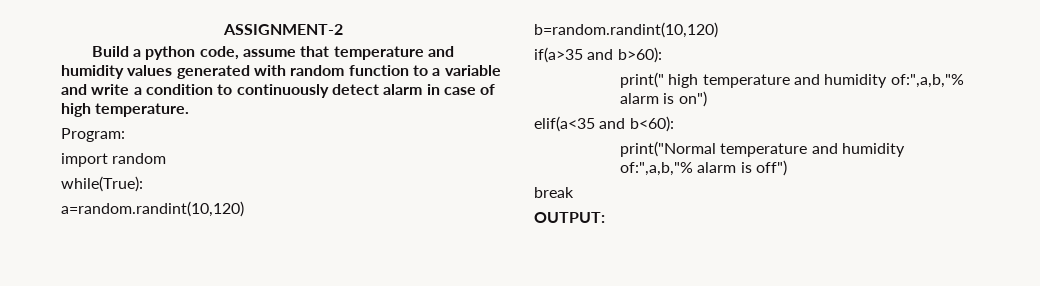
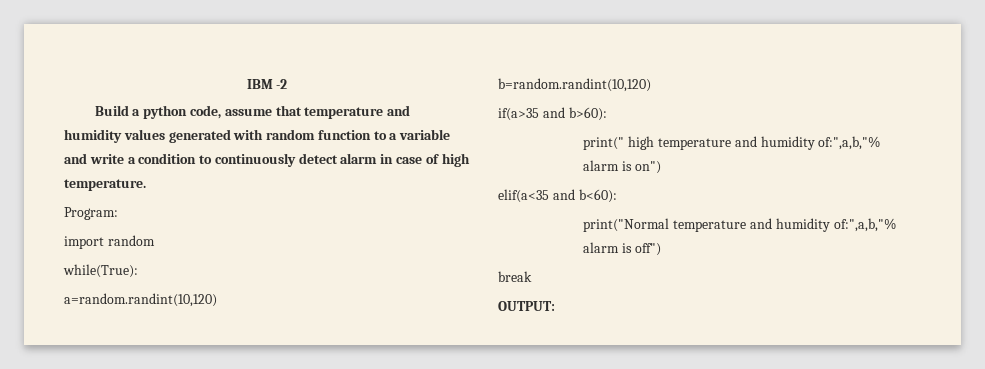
[223,24,343,35] ASSIGNMENT-2 -> [246,79,288,89] IBM -2

